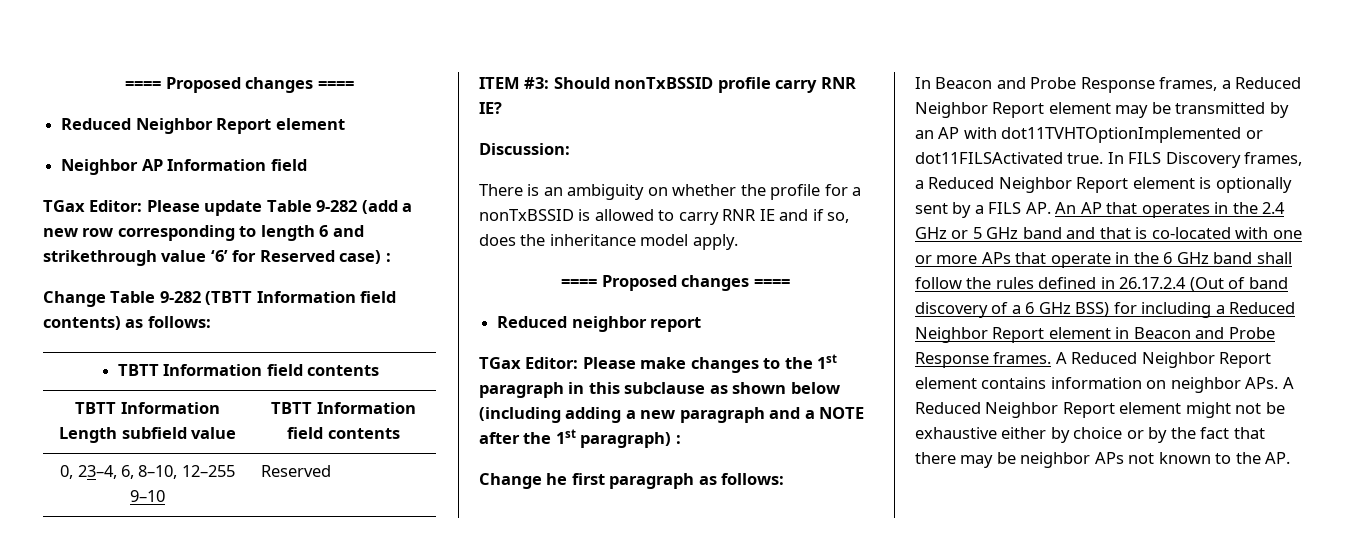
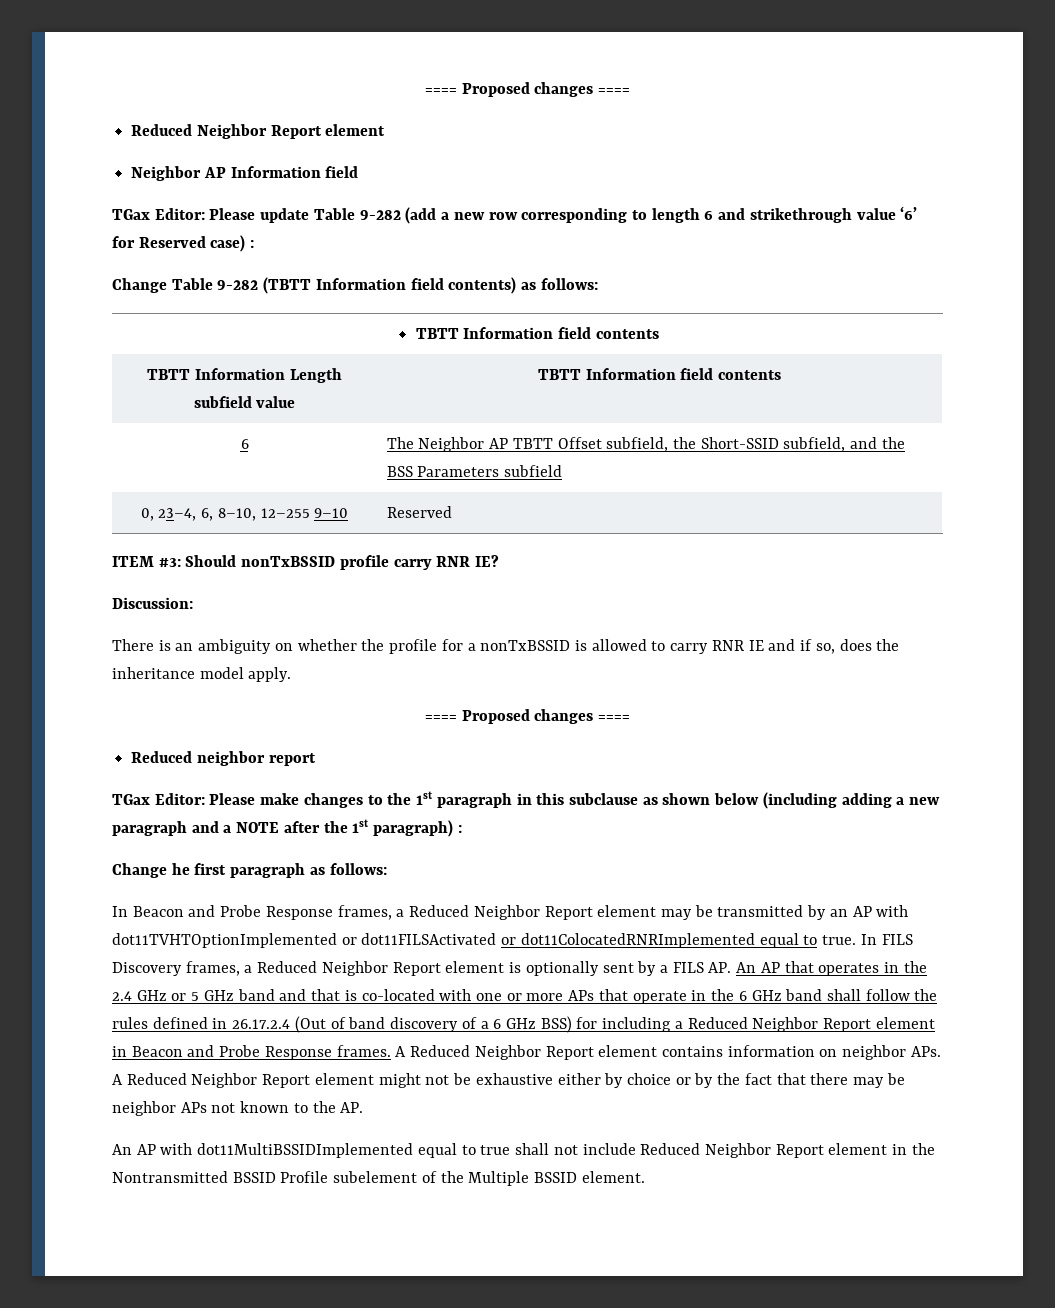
(400, 433) none -> [240,439,249,449] [386,437,905,452] [386,465,563,477] // 6 | The Neighbor AP TBTT Offset subfield, the Short-SSID subfield, and the BSS Parameters subfield
(1063, 158) none -> [501,933,818,948] or dot11ColocatedRNRImplemented equal to
(1291, 458) none -> [112,1143,935,1158] [112,1171,645,1186] // An AP with dot11MultiBSSIDImplemented equal to true shall not include Reduced Neighbor Report element in the Nontransmitted BSSID Profile subelement of the Multiple BSSID element.

